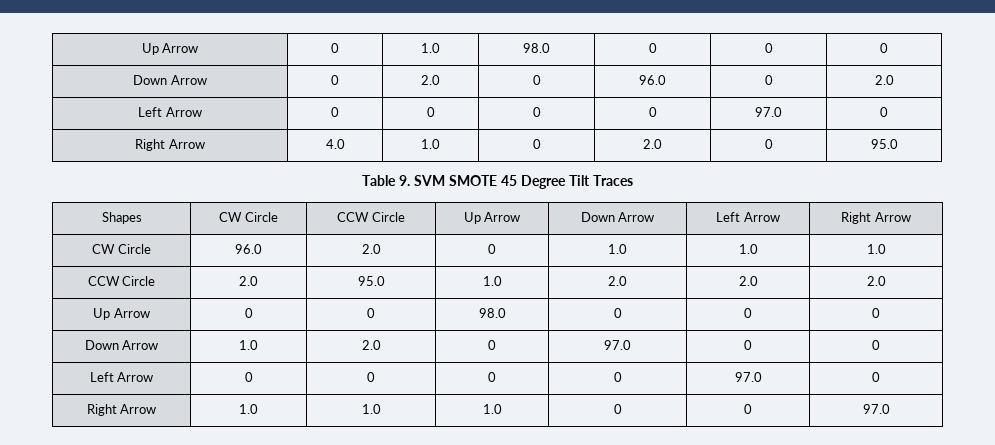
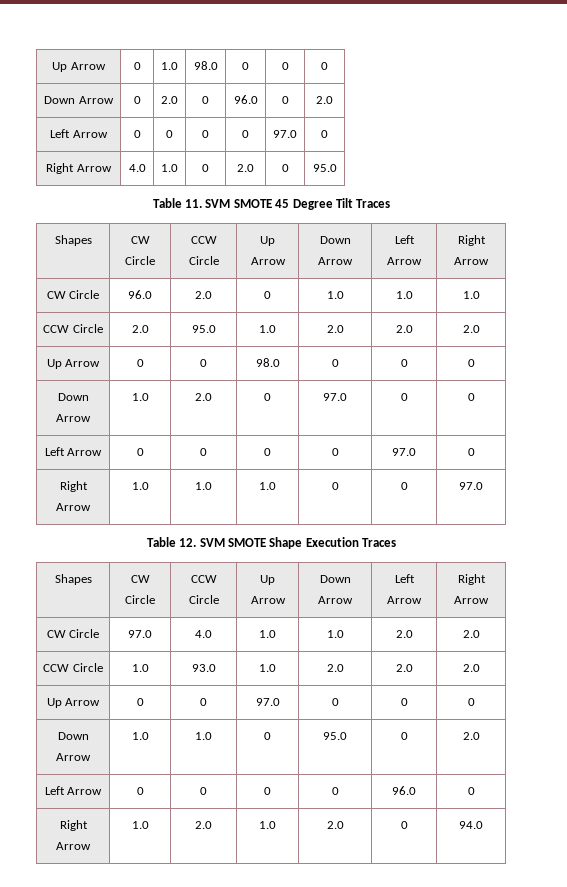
[399,175,410,186] 9. -> [185,199,203,208] 11.
(890, 409) none -> [146,537,397,549] [54,574,92,585] [130,575,150,583] [125,595,155,604] [190,575,217,583] [188,595,219,604] [260,575,275,585] [250,596,286,604] [319,575,351,583] [317,596,353,604] [394,574,415,583] [386,596,422,604] [457,574,486,585] [453,596,489,604] [46,629,100,638] [128,630,152,638] [195,630,212,638] [259,630,276,638] [326,630,344,638] [395,630,413,638] [462,630,480,638] [43,663,103,672] [131,664,149,672] [191,664,216,672] [259,664,276,672] [326,664,344,672] [395,664,413,672] [462,664,480,672] [46,698,101,708] [136,698,144,706] [200,698,207,706] [255,698,280,706] [331,698,339,706] [400,698,408,706] [467,698,475,706] [57,732,89,740] [56,753,91,761] [131,732,149,740] [195,732,212,740] [264,732,271,740] [322,732,347,740] [400,732,408,740] [462,732,480,740] [44,786,103,795] [136,787,144,795] [200,787,207,795] [264,787,271,795] [331,787,339,795] [391,786,416,795] [467,787,475,795] [59,820,88,831] [56,842,91,850] [131,821,149,829] [195,821,212,829] [259,821,276,829] [326,821,344,829] [400,821,408,829] [458,821,483,829] // Table 12. SVM SMOTE Shape Execution Traces // Shapes | CW Circle | CCW Circle | Up Arrow | Down Arrow | Left Arrow | Right Arrow // CW Circle | 97.0 | 4.0 | 1.0 | 1.0 | 2.0 | 2.0 // CCW Circle | 1.0 | 93.0 | 1.0 | 2.0 | 2.0 | 2.0 // Up Arrow | 0 | 0 | 97.0 | 0 | 0 | 0 // Down Arrow | 1.0 | 1.0 | 0 | 95.0 | 0 | 2.0 // Left Arrow | 0 | 0 | 0 | 0 | 96.0 | 0 // Right Arrow | 1.0 | 2.0 | 1.0 | 2.0 | 0 | 94.0

